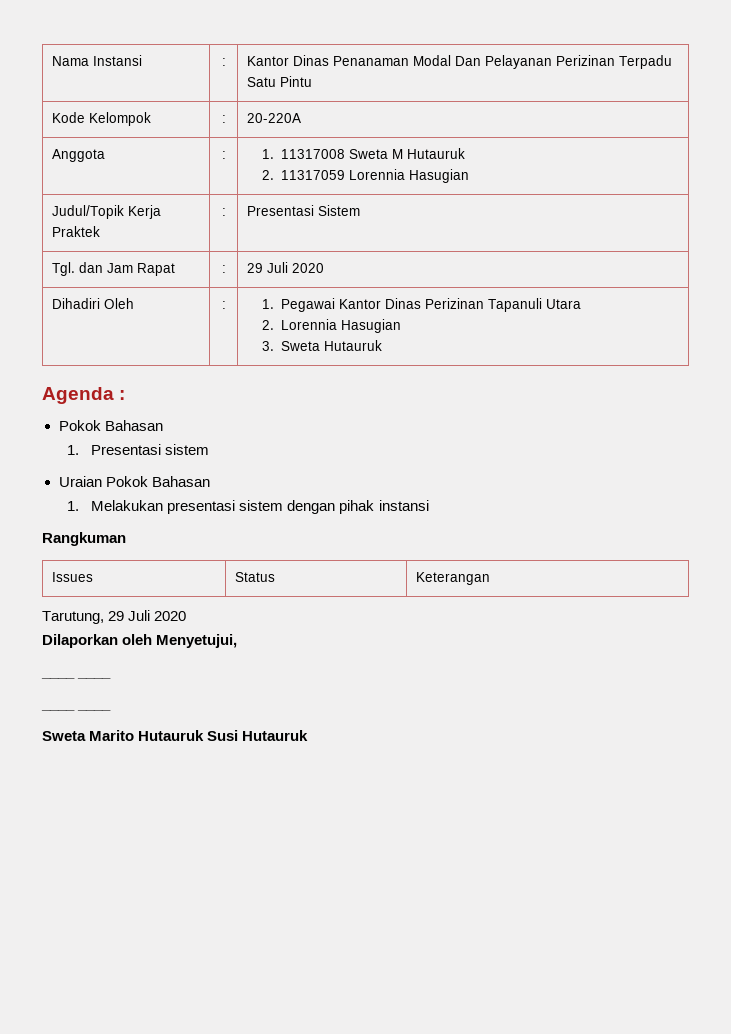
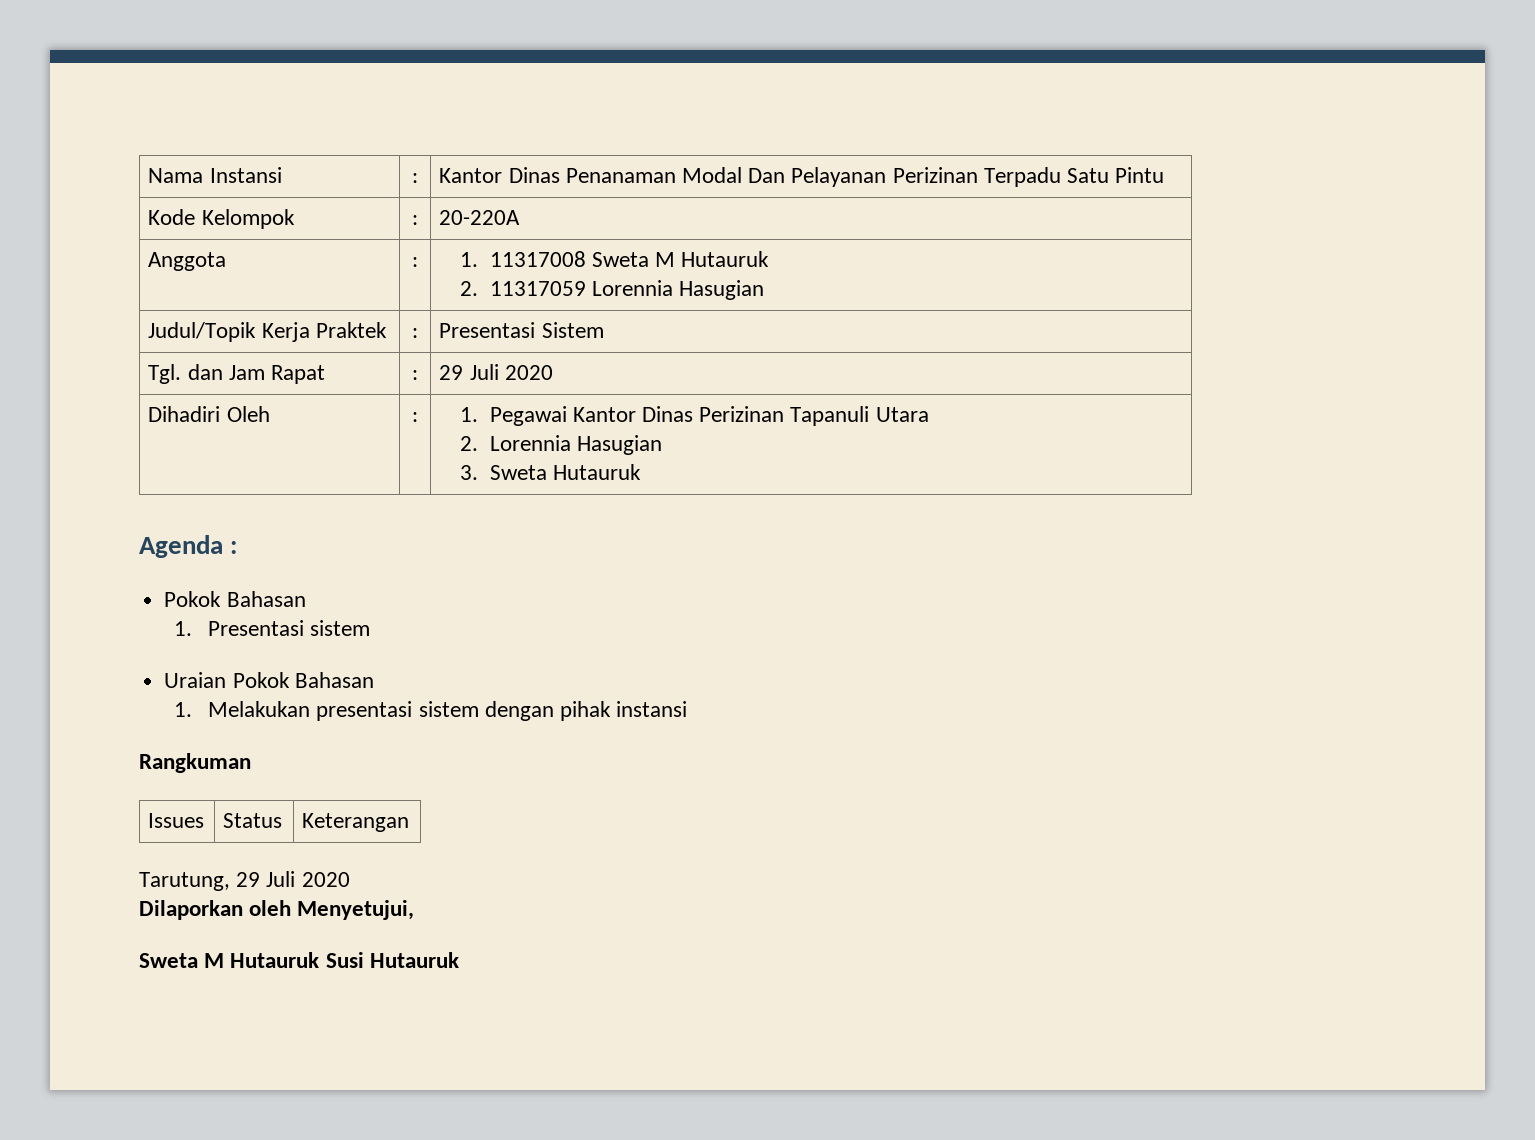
[41,677,112,679] [41,709,112,711] [42,730,135,741] // ____ ____ // ____ ____ // Sweta Marito -> [139,953,225,968] // Sweta M

